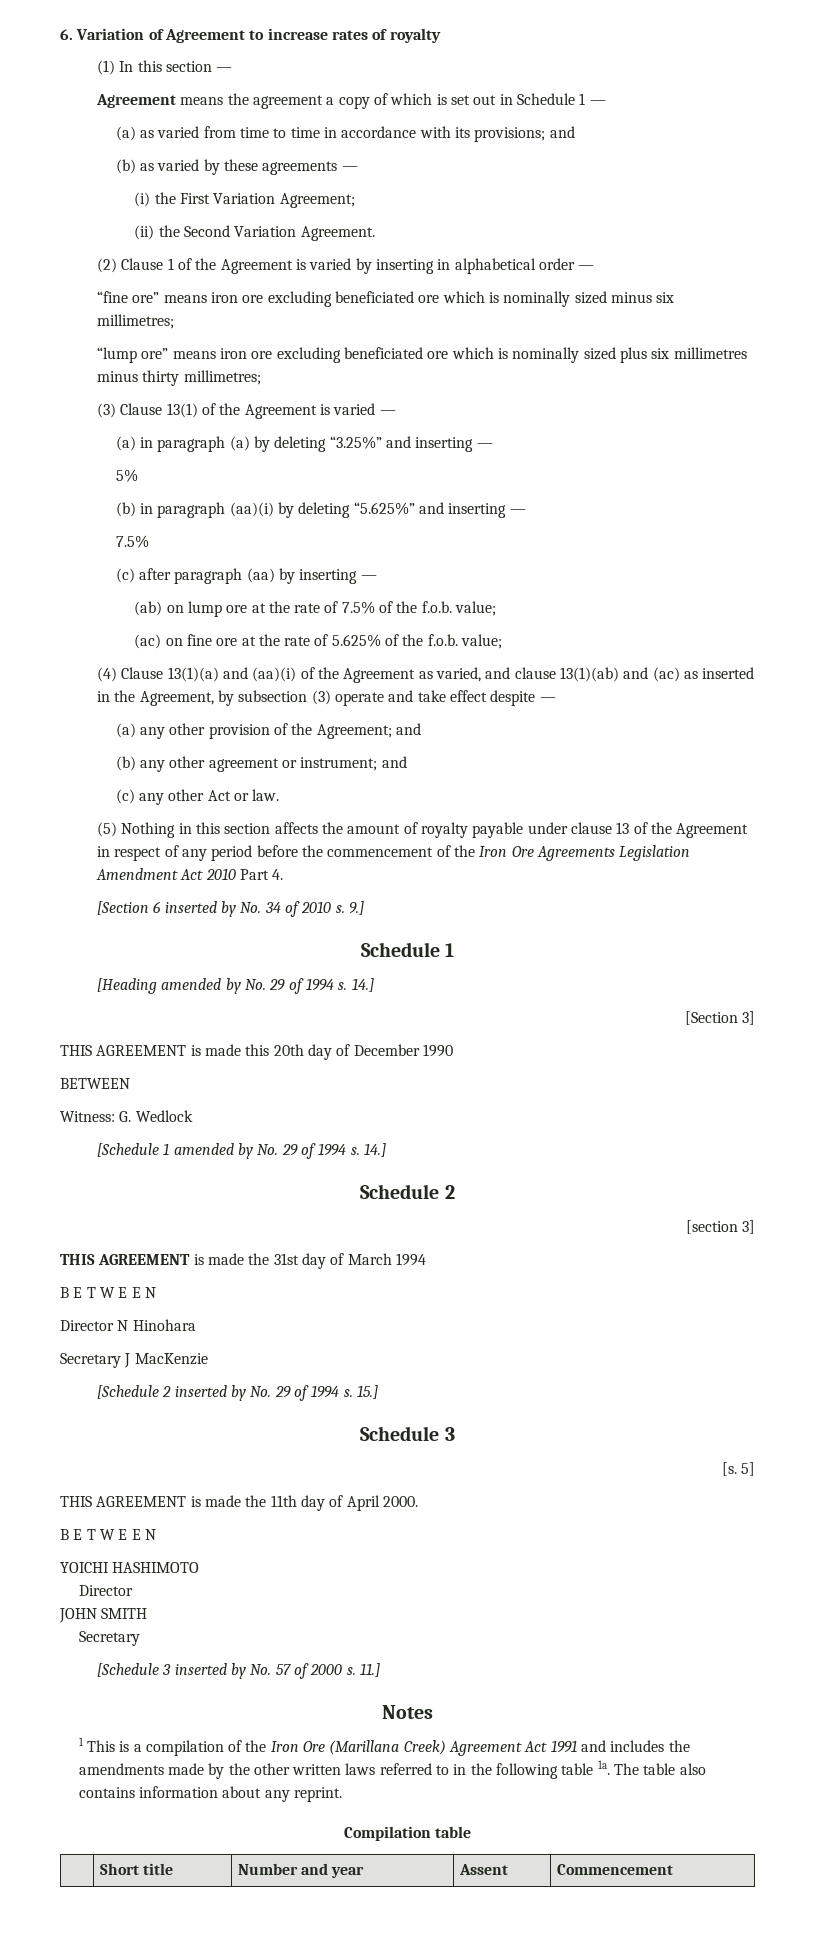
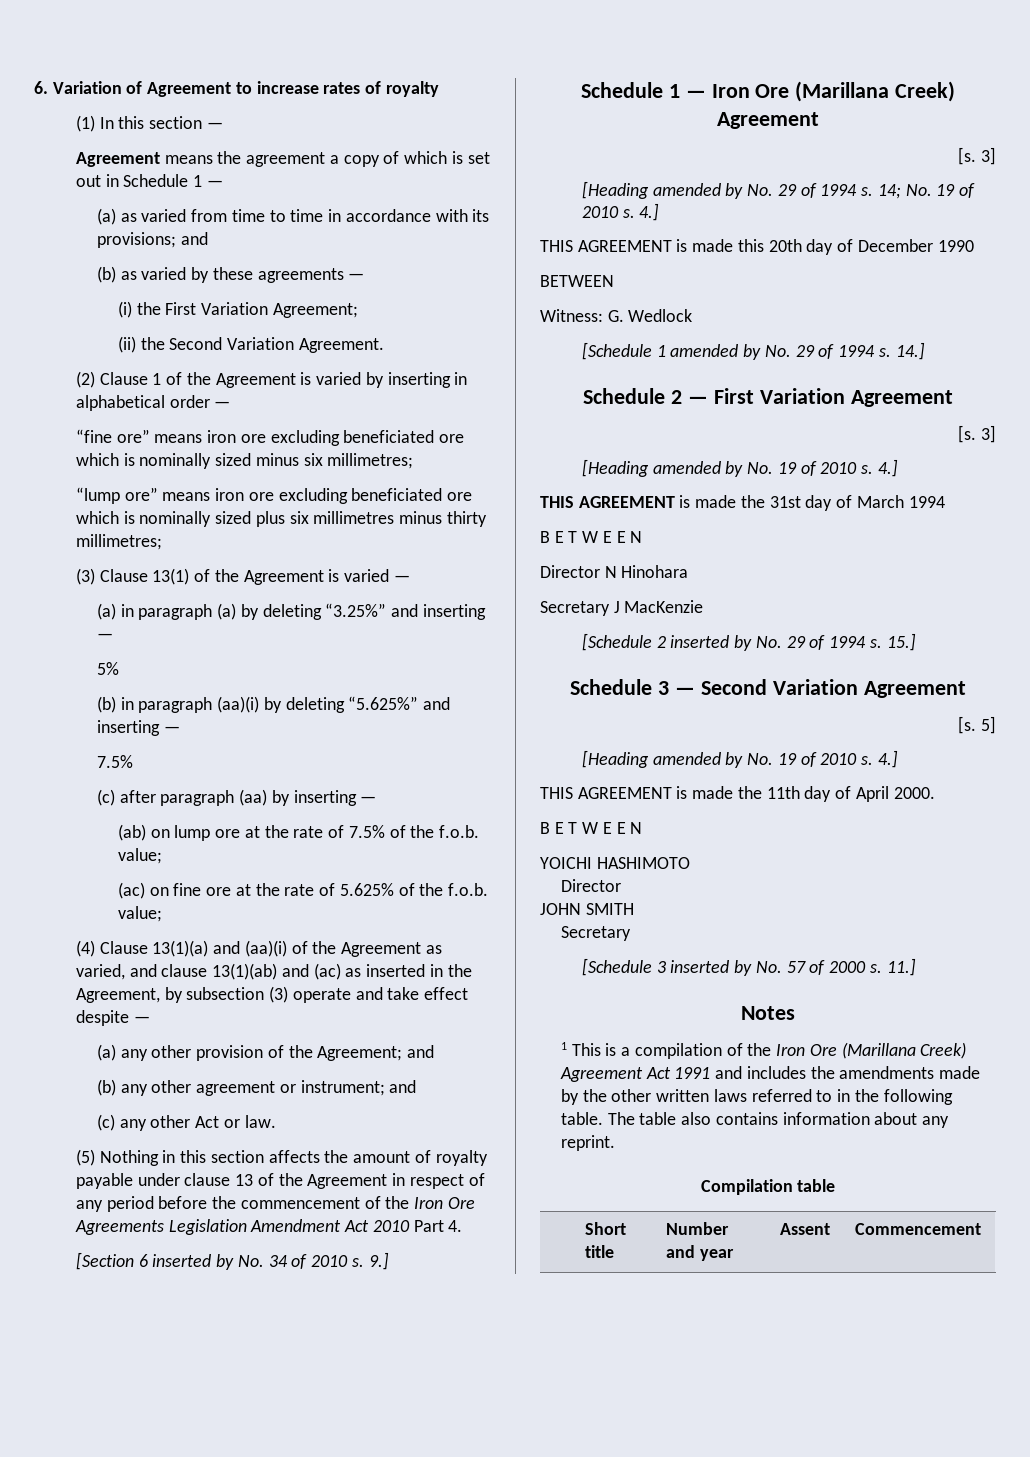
(455, 950) none -> [685,81,956,102] [717,112,819,129] [958,147,996,165] — Iron Ore (Marillana Creek) Agreement // [s. 3]
[351,978,374,992] [684,1011,756,1025] 14.] // [Section 3] -> [877,183,975,199] [581,203,660,221] 14; No. 19 of 2010 s. 4.]
[685,1220,756,1234] // [section 3] -> [688,388,953,407] [958,425,996,443] [581,459,898,477] — First Variation Agreement // [s. 3] // [Heading amended by No. 19 of 2010 s. 4.]
[721,1462,755,1476] // [s. 5] -> [675,679,966,698] [958,716,996,734] [581,750,898,768] — Second Variation Agreement // [s. 5] // [Heading amended by No. 19 of 2010 s. 4.]
[561,1760,610,1775] table 1a. -> [560,1112,603,1125] table.

